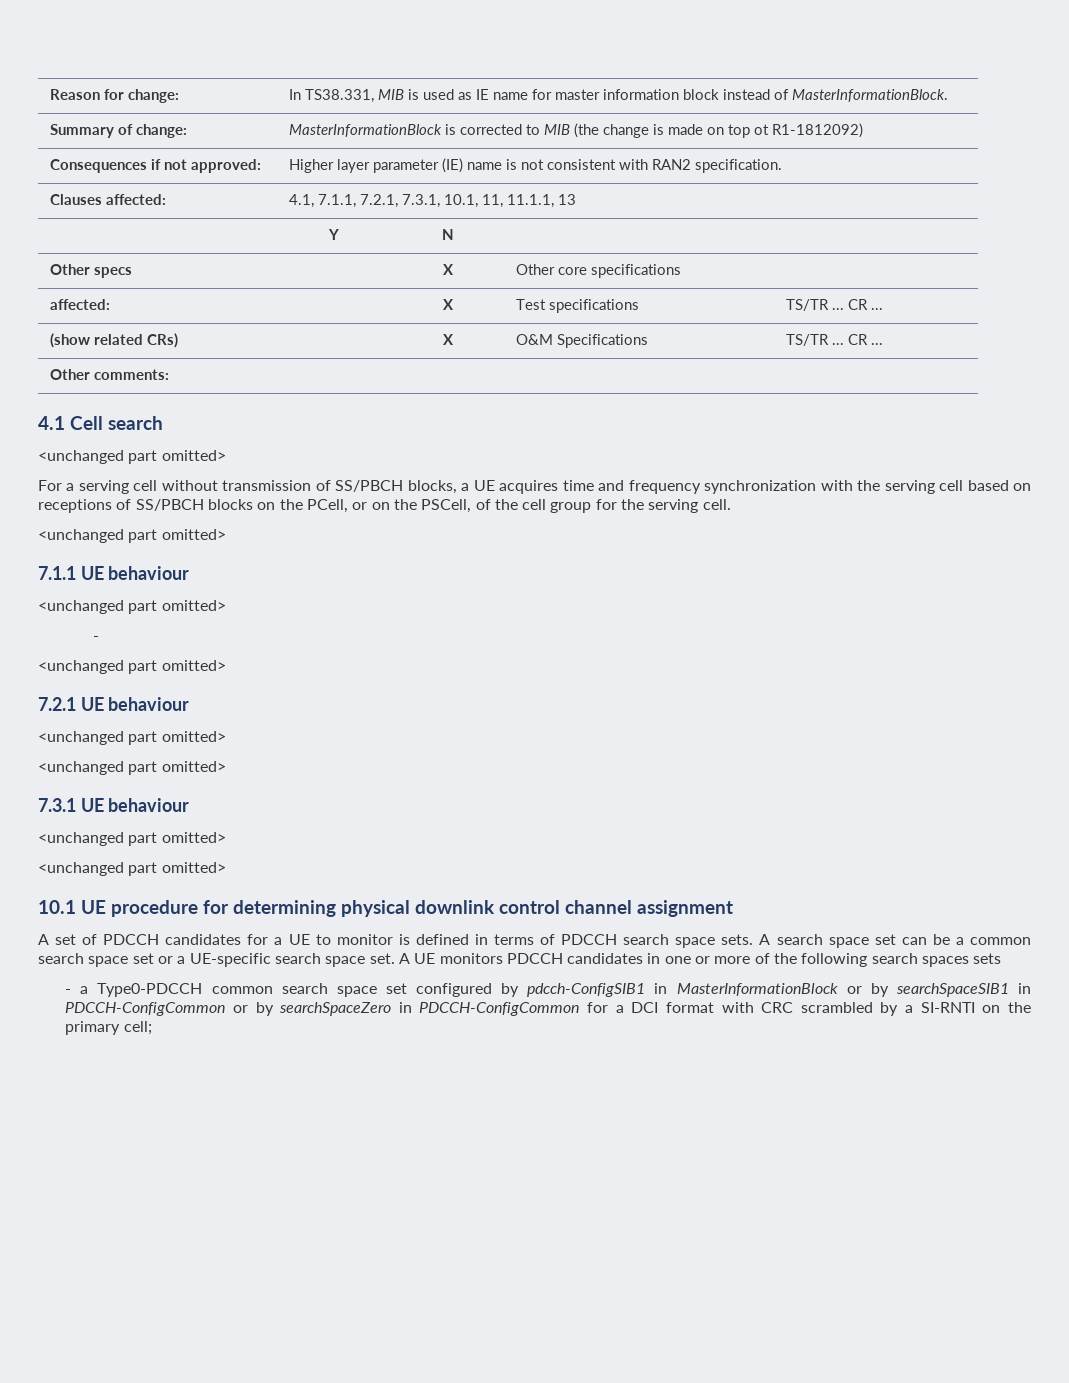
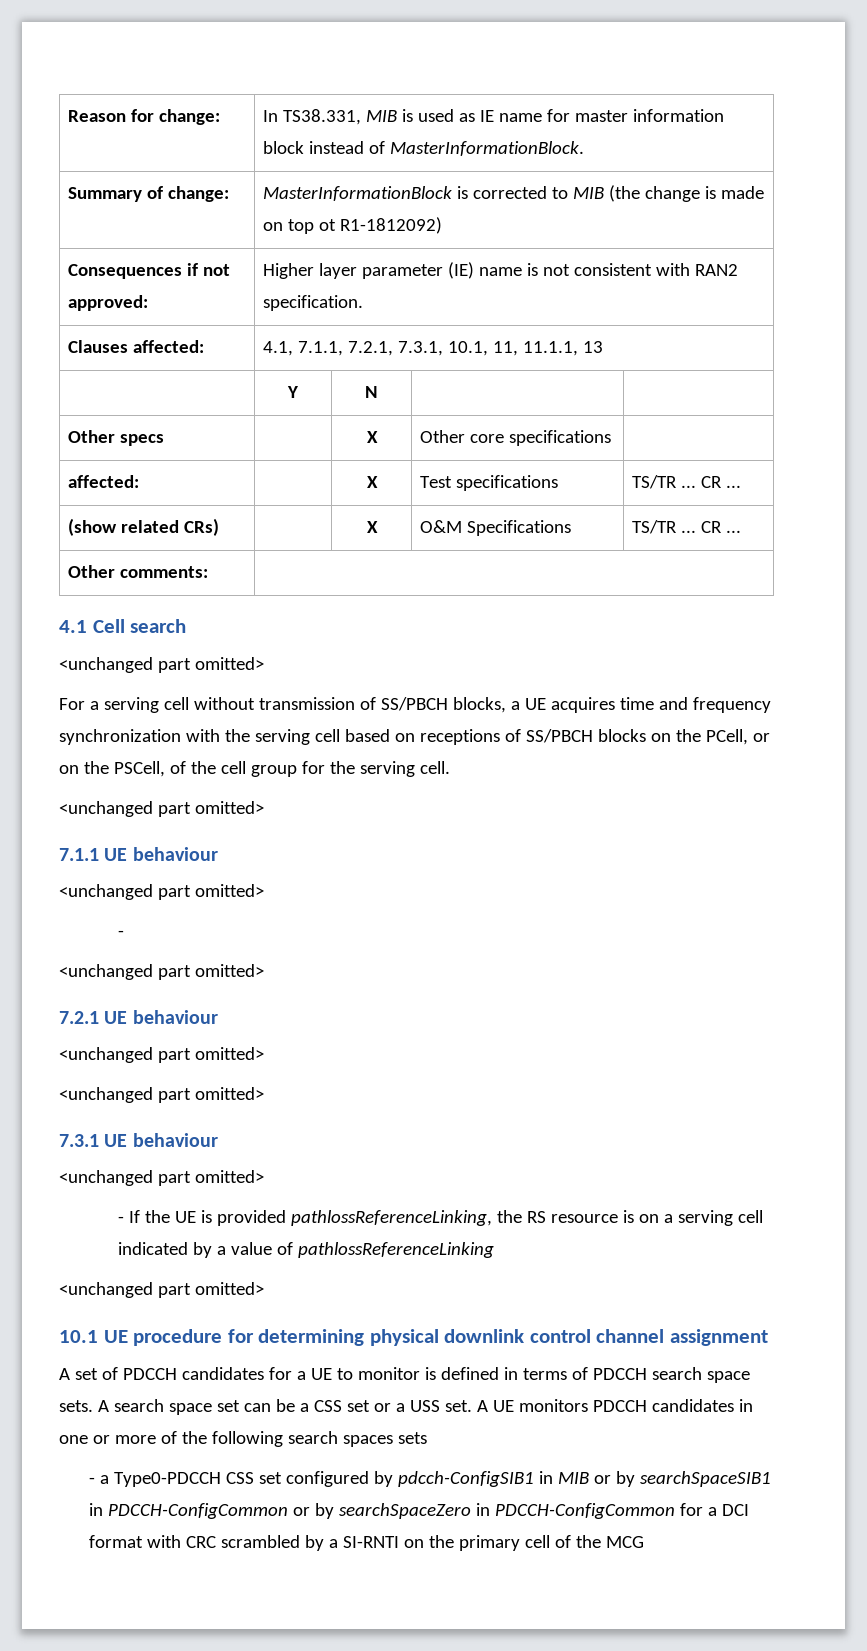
(226, 837) none -> [118,1210,764,1226] [118,1242,495,1258] // - If the UE is provided pathlossReferenceLinking, the RS resource is on a serving cell indicated by a value of pathlossReferenceLinking
[970,937,1032,945] [38,953,366,967] common search space set or a UE-specific search space -> [313,1400,440,1412] CSS set or a USS
[211,983,377,997] common search space -> [225,1472,254,1484] CSS
[676,983,838,996] MasterInformationBlock -> [557,1472,589,1484] MIB
[123,1021,152,1035] cell; -> [524,1535,644,1548] cell of the MCG

